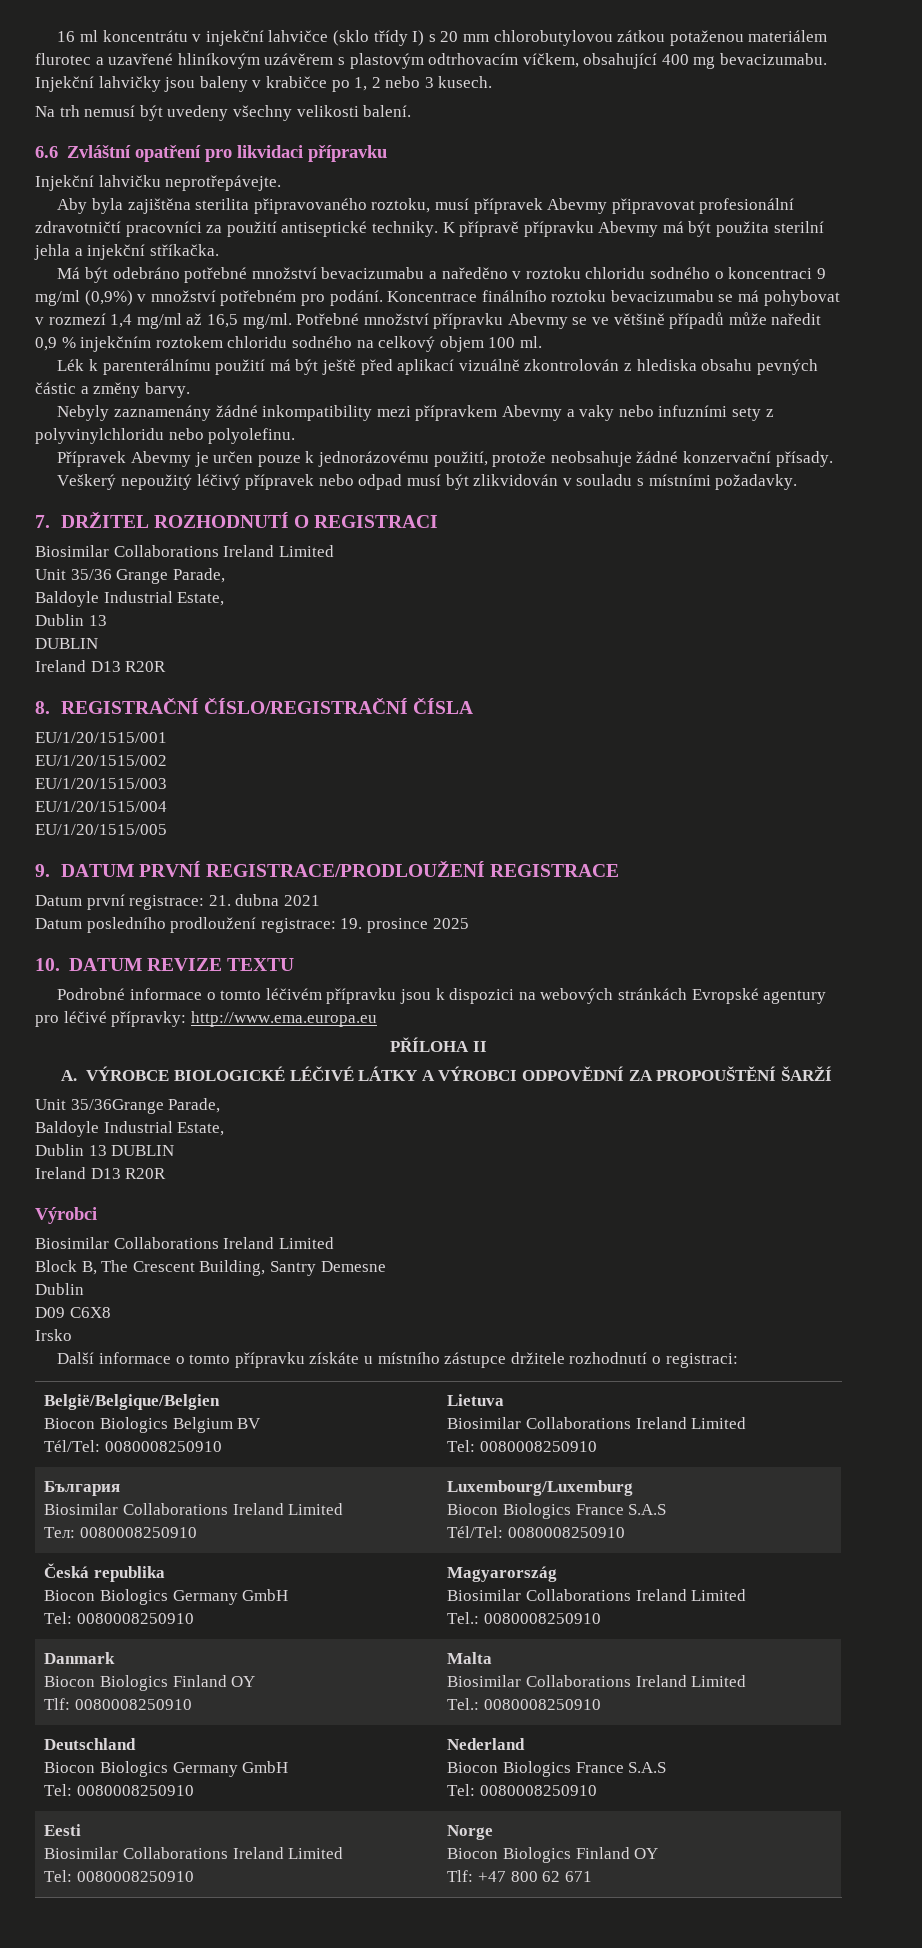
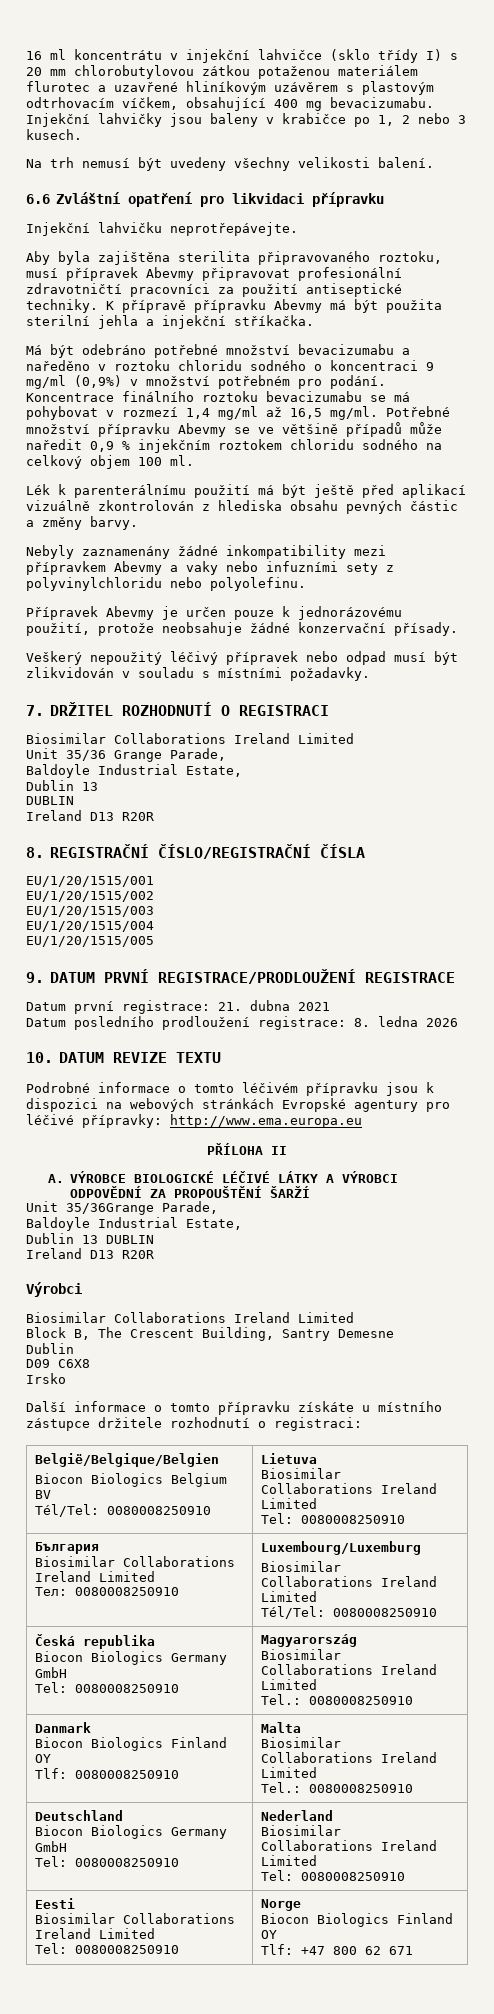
[340,918,469,933] 19. prosince 2025 -> [354,1016,458,1027] 8. ledna 2026
[447,1503,667,1519] Biocon Biologics France S.A.S -> [261,1561,342,1572] [261,1576,438,1587] [261,1591,318,1602] Biosimilar Collaborations Ireland Limited
[447,1761,667,1777] Biocon Biologics France S.A.S -> [261,1825,342,1836] [261,1840,438,1851] [261,1855,318,1866] Biosimilar Collaborations Ireland Limited

